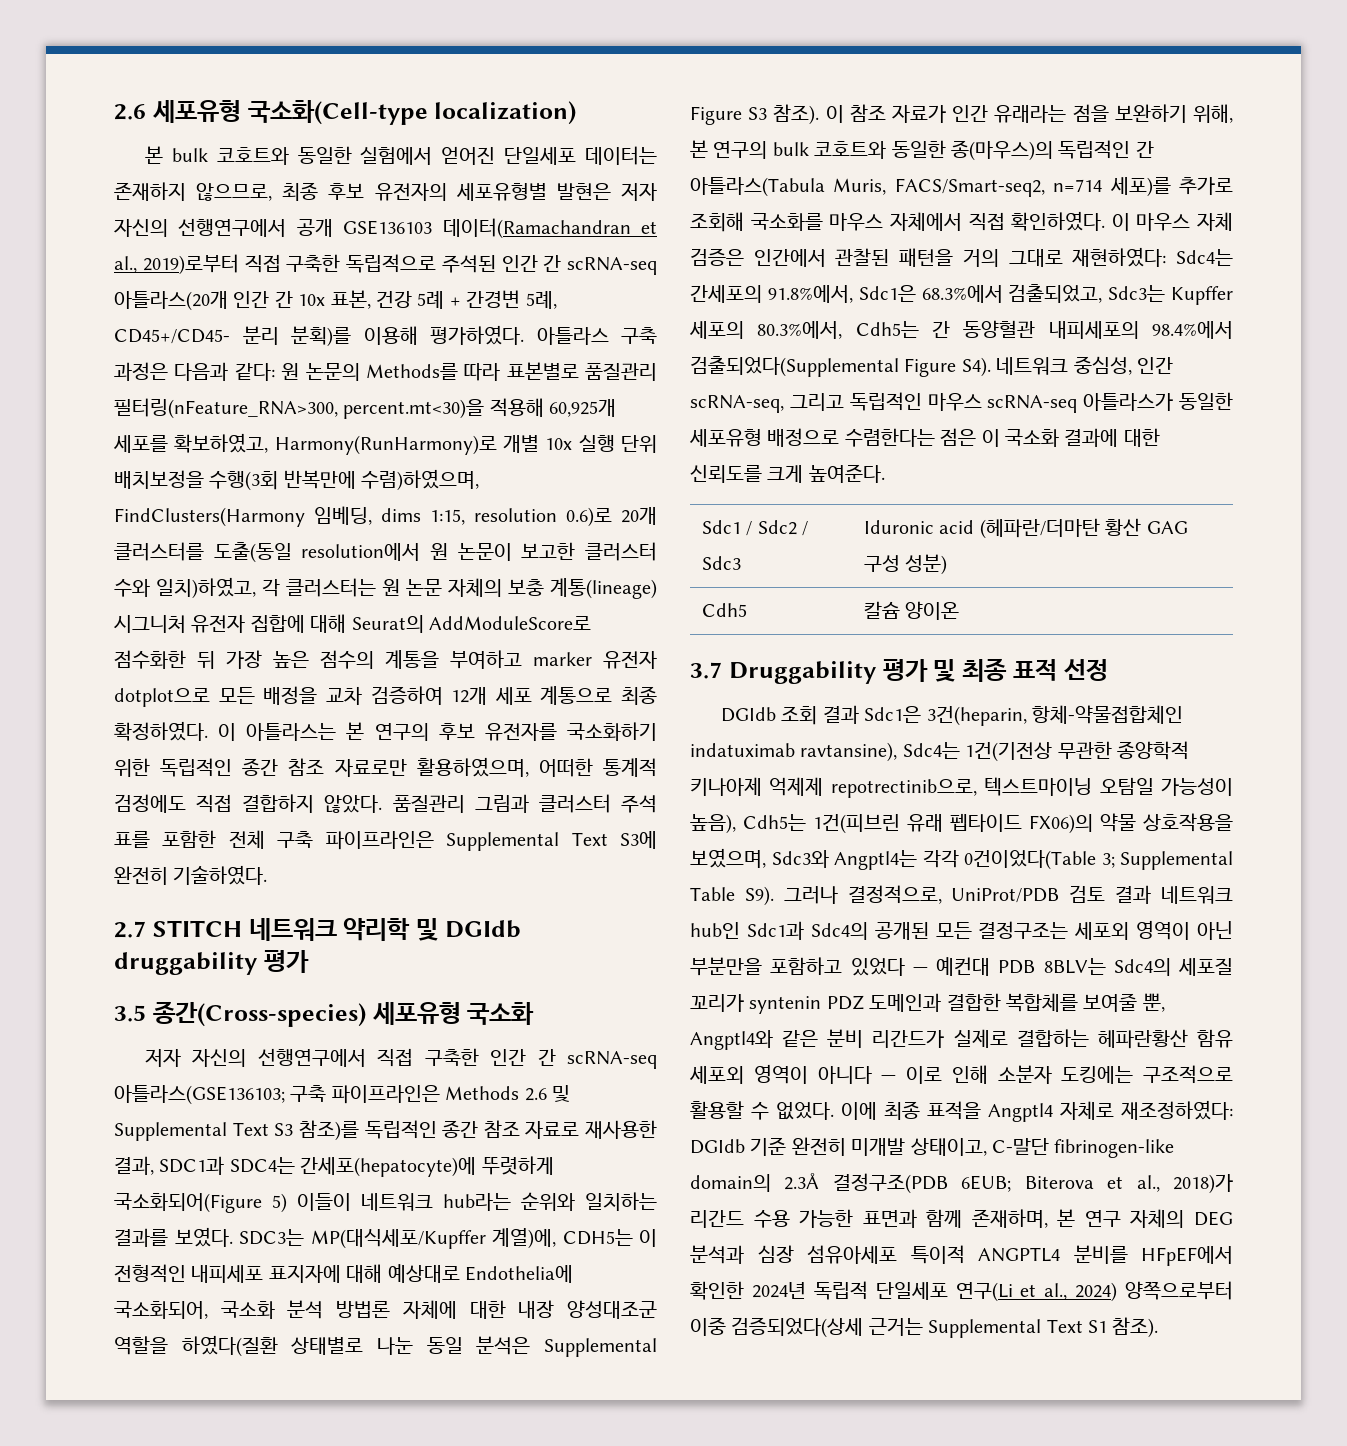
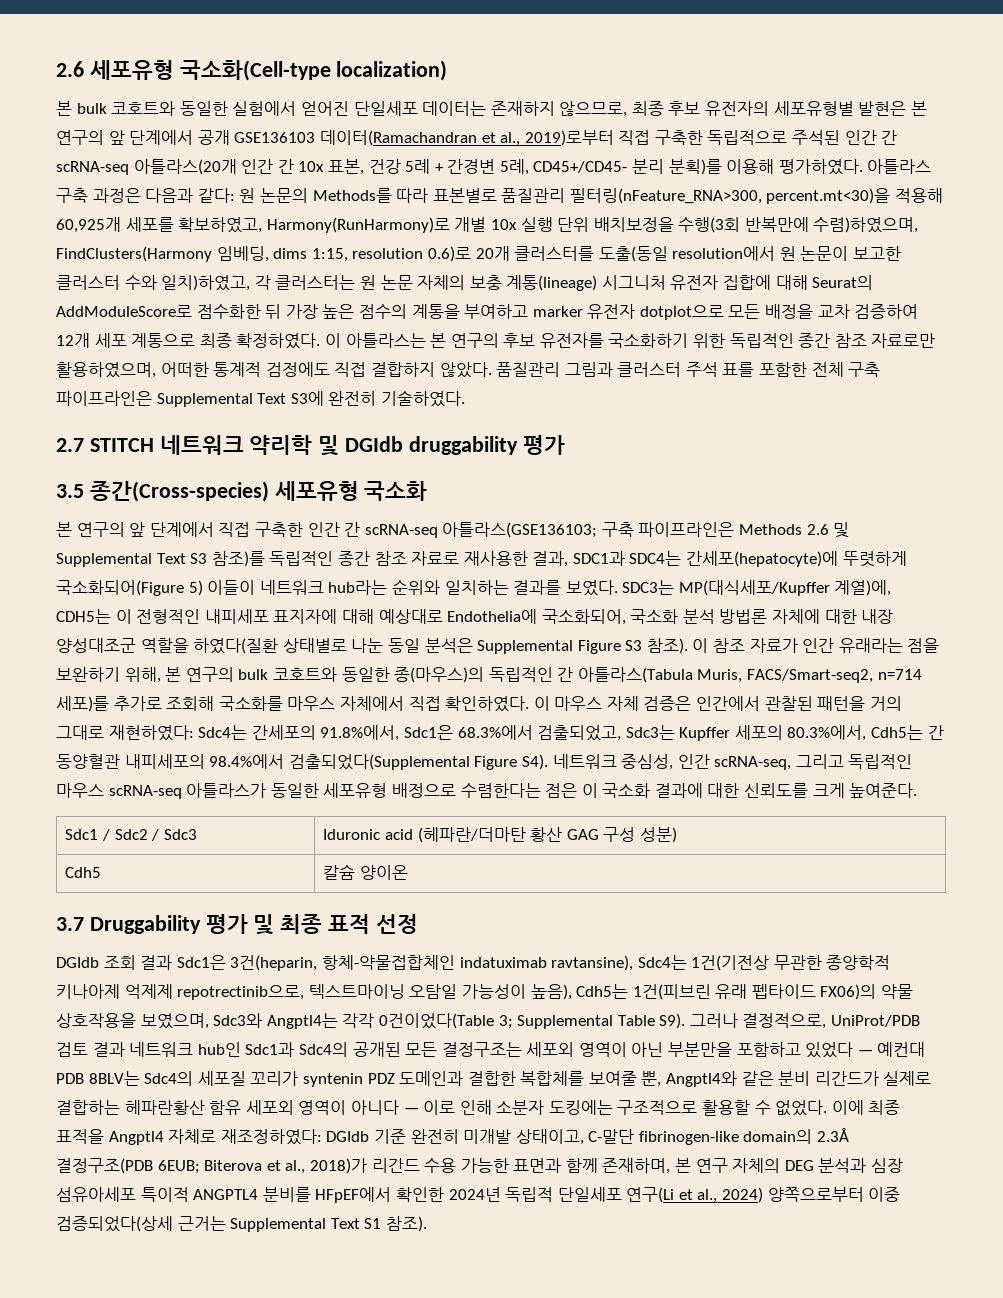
[621,183,657,201] [114,218,287,237] 저자 자신의 선행연구에서 -> [910,101,927,116] [56,130,194,145] 본 연구의 앞 단계에서
[144,1048,366,1067] 저자 자신의 선행연구에서 -> [56,522,214,537] 본 연구의 앞 단계에서

